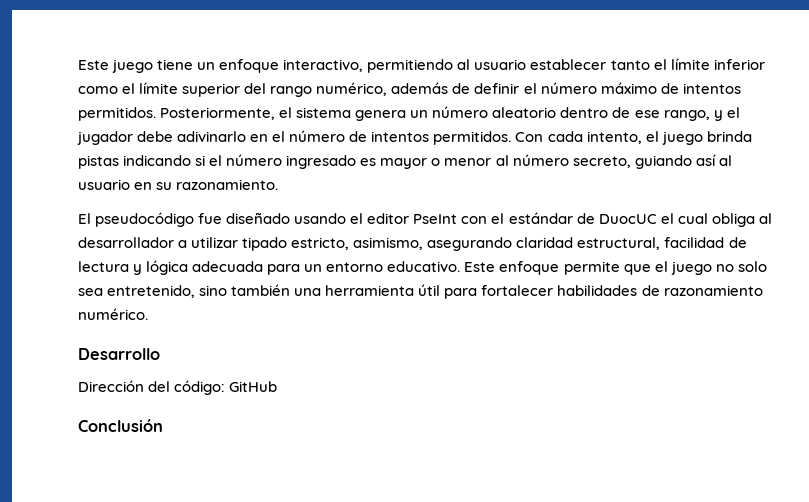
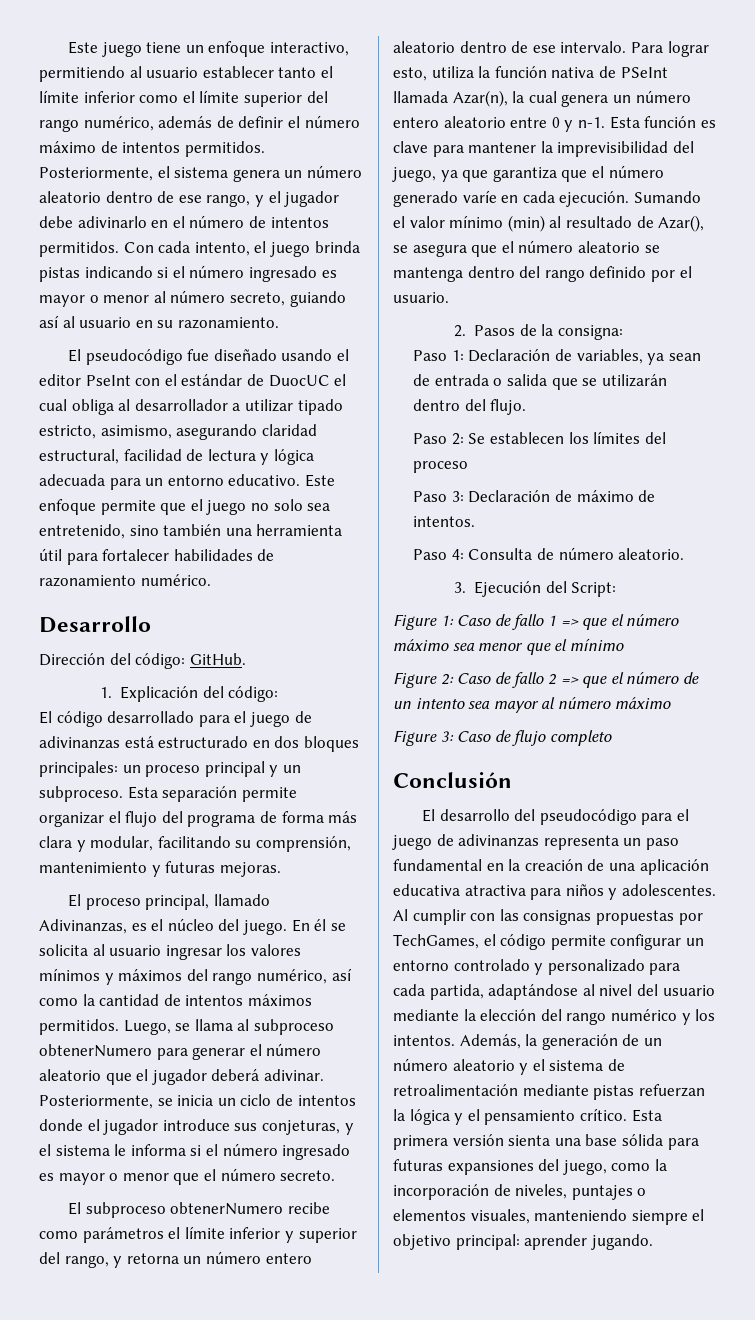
[229,381,278,392] [78,419,163,432] GitHub // Conclusión -> [189,653,246,665] [99,686,279,702] [39,711,312,727] [39,736,359,752] [39,761,301,777] [39,786,297,802] [39,811,358,827] [39,836,351,852] [39,861,281,877] [68,894,270,910] [39,918,346,935] [39,944,301,960] [39,968,352,985] [39,994,312,1006] [39,1019,334,1035] [39,1043,322,1060] [39,1069,324,1085] [39,1094,356,1109] [39,1119,354,1135] [39,1143,351,1160] [39,1168,336,1185] [68,1202,330,1218] [39,1226,357,1243] [39,1251,312,1268] [393,41,709,57] [393,66,668,81] [393,90,691,107] [393,116,716,132] [393,141,694,157] [392,165,664,182] [393,190,701,207] [393,215,705,232] [393,240,660,257] [393,266,692,282] [393,292,449,303] [453,324,624,340] [413,349,701,365] [413,374,667,390] [413,399,527,415] [413,431,666,445] [413,461,469,473] [413,490,656,503] [413,516,476,527] [413,547,685,560] [453,581,617,597] [393,614,680,630] [393,638,624,655] [393,672,699,688] [393,697,671,713] [393,730,612,746] [393,772,512,788] [422,809,689,825] [392,834,679,850] [393,859,709,875] [393,884,716,900] [393,909,703,925] [393,934,704,950] [393,959,681,975] [393,984,715,1000] [393,1009,716,1025] [393,1034,662,1050] [393,1058,625,1075] [393,1084,705,1100] [393,1108,662,1125] [393,1134,699,1150] [393,1159,667,1175] [393,1184,647,1200] [393,1209,705,1225] [393,1234,653,1250] GitHub. // 1. Explicación del código: // El código desarrollado para el juego de adivinanzas está estructurado en dos bloques principales: un proceso principal y un subproceso. Esta separación permite organizar el flujo del programa de forma más clara y modular, facilitando su comprensión, mantenimiento y futuras mejoras. // El proceso principal, llamado Adivinanzas, es el núcleo del juego. En él se solicita al usuario ingresar los valores mínimos y máximos del rango numérico, así como la cantidad de intentos máximos permitidos. Luego, se llama al subproceso obtenerNumero para generar el número aleatorio que el jugador deberá adivinar. Posteriormente, se inicia un ciclo de intentos donde el jugador introduce sus conjeturas, y el sistema le informa si el número ingresado es mayor o menor que el número secreto. // El subproceso obtenerNumero recibe como parámetros el límite inferior y superior del rango, y retorna un número entero aleatorio dentro de ese intervalo. Para lograr esto, utiliza la función nativa de PSeInt llamada Azar(n), la cual genera un número entero aleatorio entre 0 y n-1. Esta función es clave para mantener la imprevisibilidad del juego, ya que garantiza que el número generado varíe en cada ejecución. Sumando el valor mínimo (min) al resultado de Azar(), se asegura que el número aleatorio se mantenga dentro del rango definido por el usuario. // 2. Pasos de la consigna: // Paso 1: Declaración de variables, ya sean de entrada o salida que se utilizarán dentro del flujo. // Paso 2: Se establecen los límites del proceso // Paso 3: Declaración de máximo de intentos. // Paso 4: Consulta de número aleatorio. // 3. Ejecución del Script: // Figure 1: Caso de fallo 1 => que el número máximo sea menor que el mínimo // Figure 2: Caso de fallo 2 => que el número de un intento sea mayor al número máximo // Figure 3: Caso de flujo completo // Conclusión // El desarrollo del pseudocódigo para el juego de adivinanzas representa un paso fundamental en la creación de una aplicación educativa atractiva para niños y adolescentes. Al cumplir con las consignas propuestas por TechGames, el código permite configurar un entorno controlado y personalizado para cada partida, adaptándose al nivel del usuario mediante la elección del rango numérico y los intentos. Además, la generación de un número aleatorio y el sistema de retroalimentación mediante pistas refuerzan la lógica y el pensamiento crítico. Esta primera versión sienta una base sólida para futuras expansiones del juego, como la incorporación de niveles, puntajes o elementos visuales, manteniendo siempre el objetivo principal: aprender jugando.

